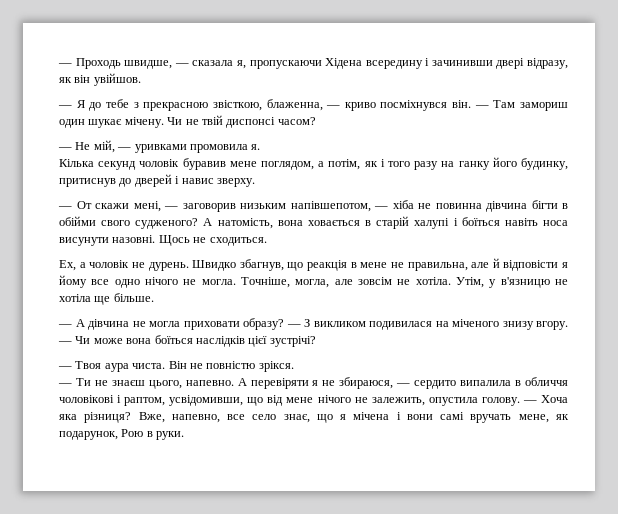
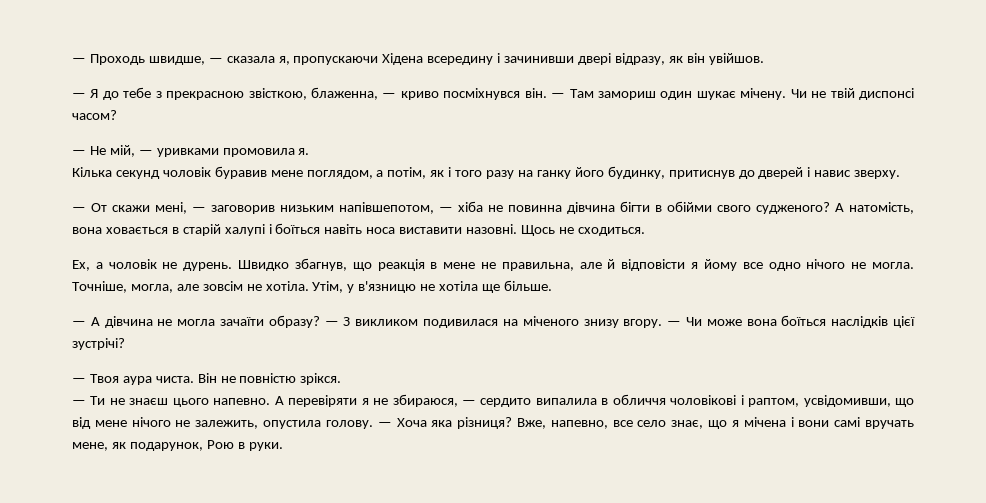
[59,237,109,246] висунути -> [399,227,463,234] виставити
[183,321,240,330] приховати -> [220,317,265,326] зачаїти
[148,380,182,389] цього, -> [172,398,209,407] цього

